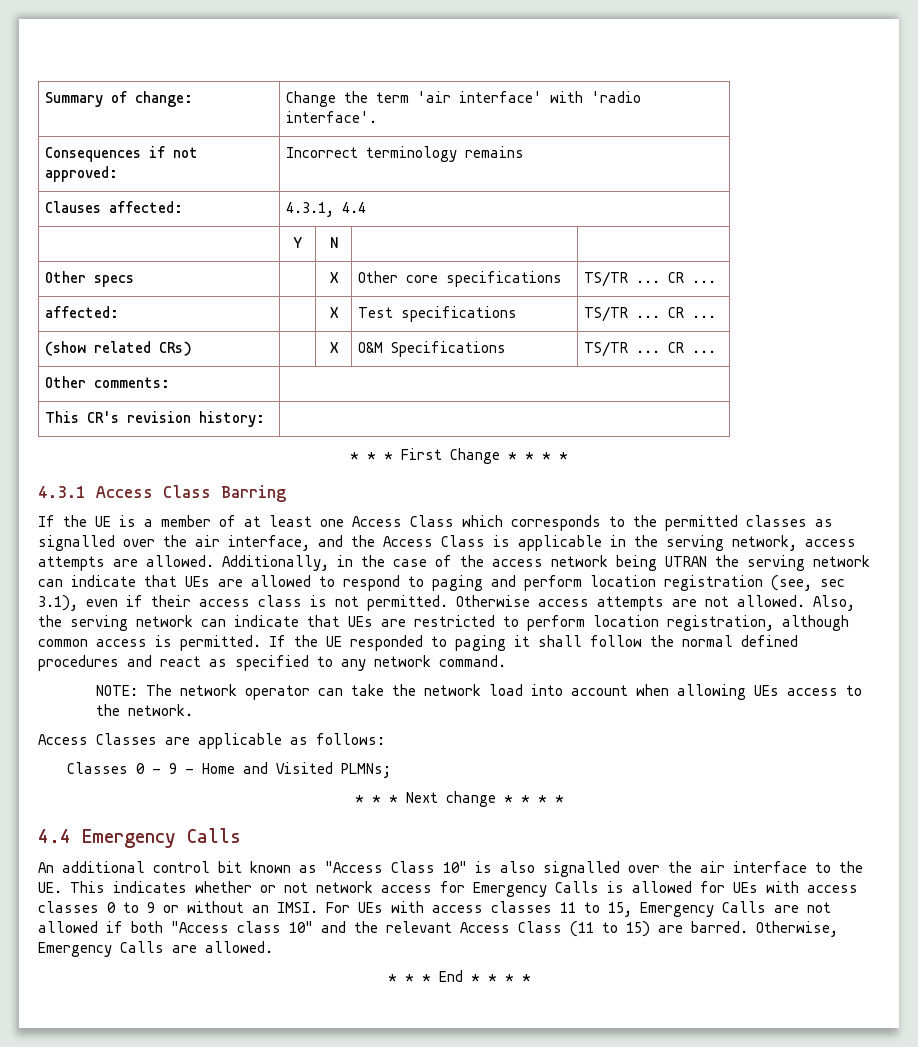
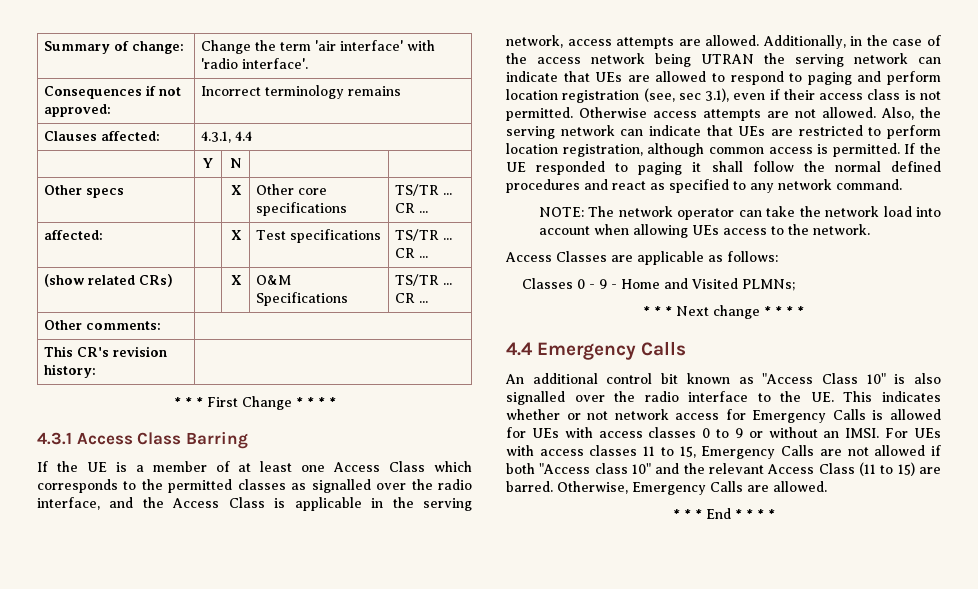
[195,535,220,547] air -> [438,479,473,490] radio
[700,861,725,873] air -> [644,391,679,402] radio

